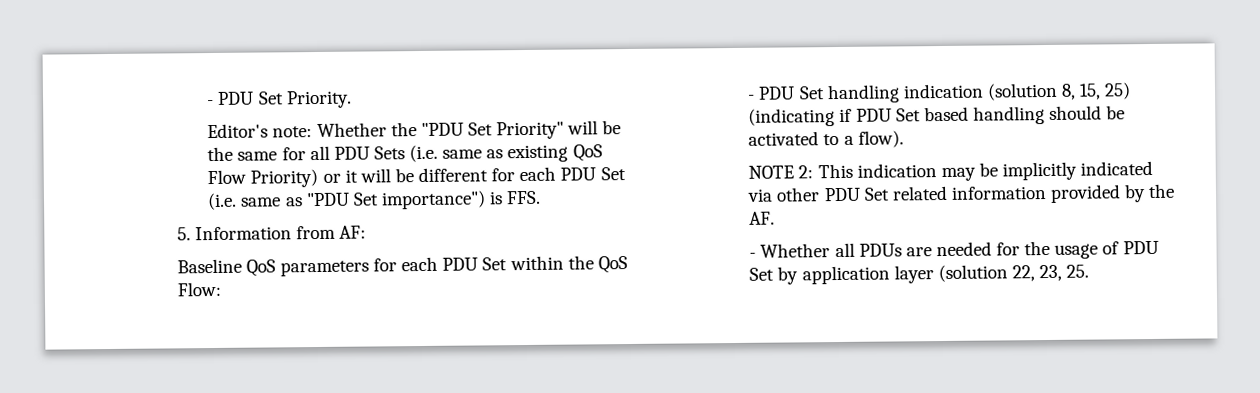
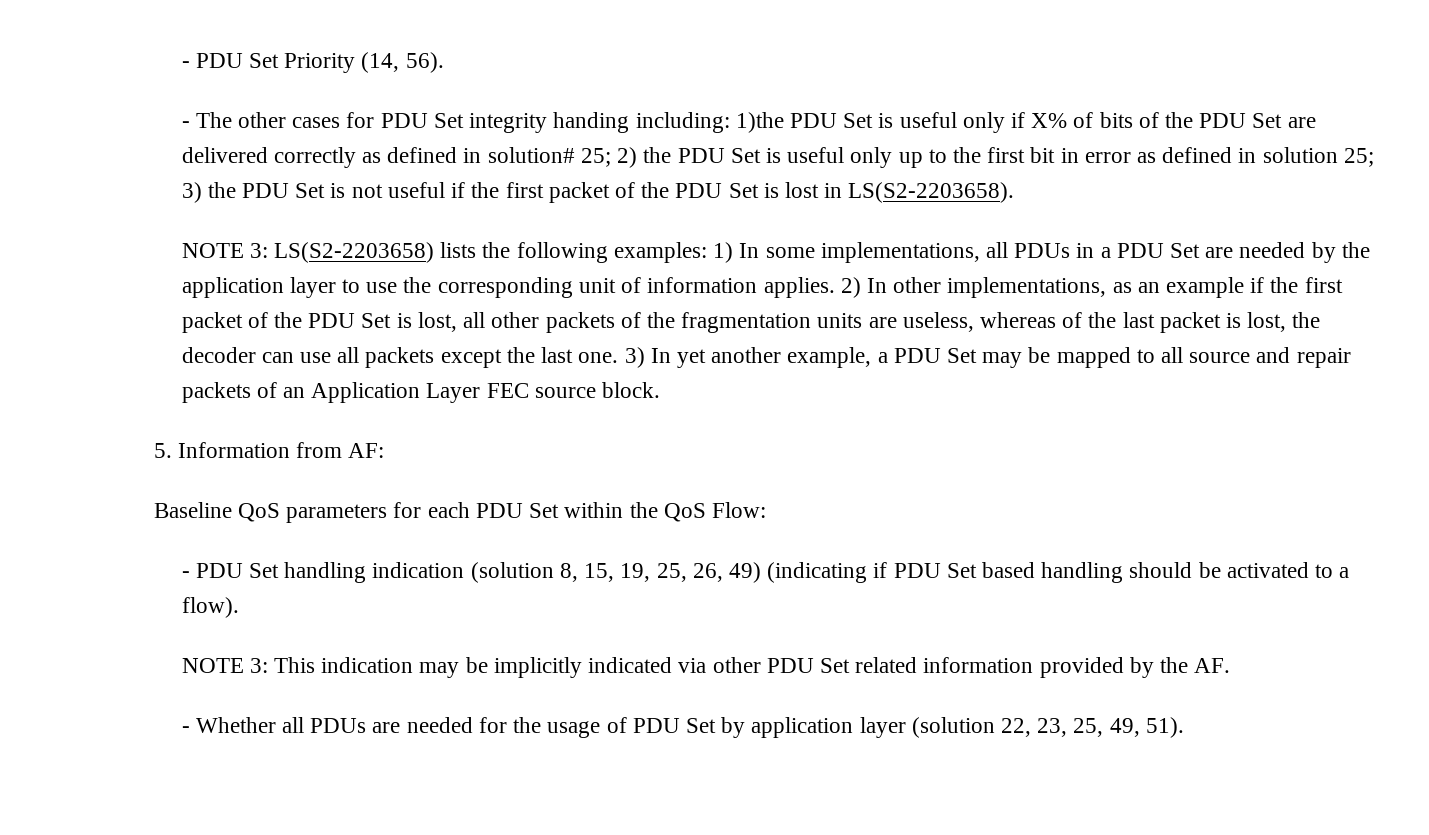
[207,90,352,109] [207,120,622,140] [207,144,603,163] [207,166,626,188] [207,190,542,211] - PDU Set Priority. // Editor's note: Whether the "PDU Set Priority" will be the same for all PDU Sets (i.e. same as existing QoS Flow Priority) or it will be different for each PDU Set (i.e. same as "PDU Set importance") is FFS. -> [181,52,444,73] [181,112,1316,133] [181,147,1374,168] [181,182,1015,203] [181,242,1370,263] [181,277,1343,298] [181,312,1321,333] [181,347,1351,368] [181,382,661,403] - PDU Set Priority (14, 56). // - The other cases for PDU Set integrity handing including: 1)the PDU Set is useful only if X% of bits of the PDU Set are delivered correctly as defined in solution# 25; 2) the PDU Set is useful only up to the first bit in error as defined in solution 25; 3) the PDU Set is not useful if the first packet of the PDU Set is lost in LS(S2-2203658). // NOTE 3: LS(S2-2203658) lists the following examples: 1) In some implementations, all PDUs in a PDU Set are needed by the application layer to use the corresponding unit of information applies. 2) In other implementations, as an example if the first packet of the PDU Set is lost, all other packets of the fragmentation units are useless, whereas of the last packet is lost, the decoder can use all packets except the last one. 3) In yet another example, a PDU Set may be mapped to all source and repair packets of an Application Layer FEC source block.
[1104,82,1132,100] 25) -> [620,562,761,583] 19, 25, 26, 49)
[798,165,814,179] 2: -> [249,658,268,673] 3:
[1066,264,1090,278] 25. -> [1073,717,1184,738] 25, 49, 51).

